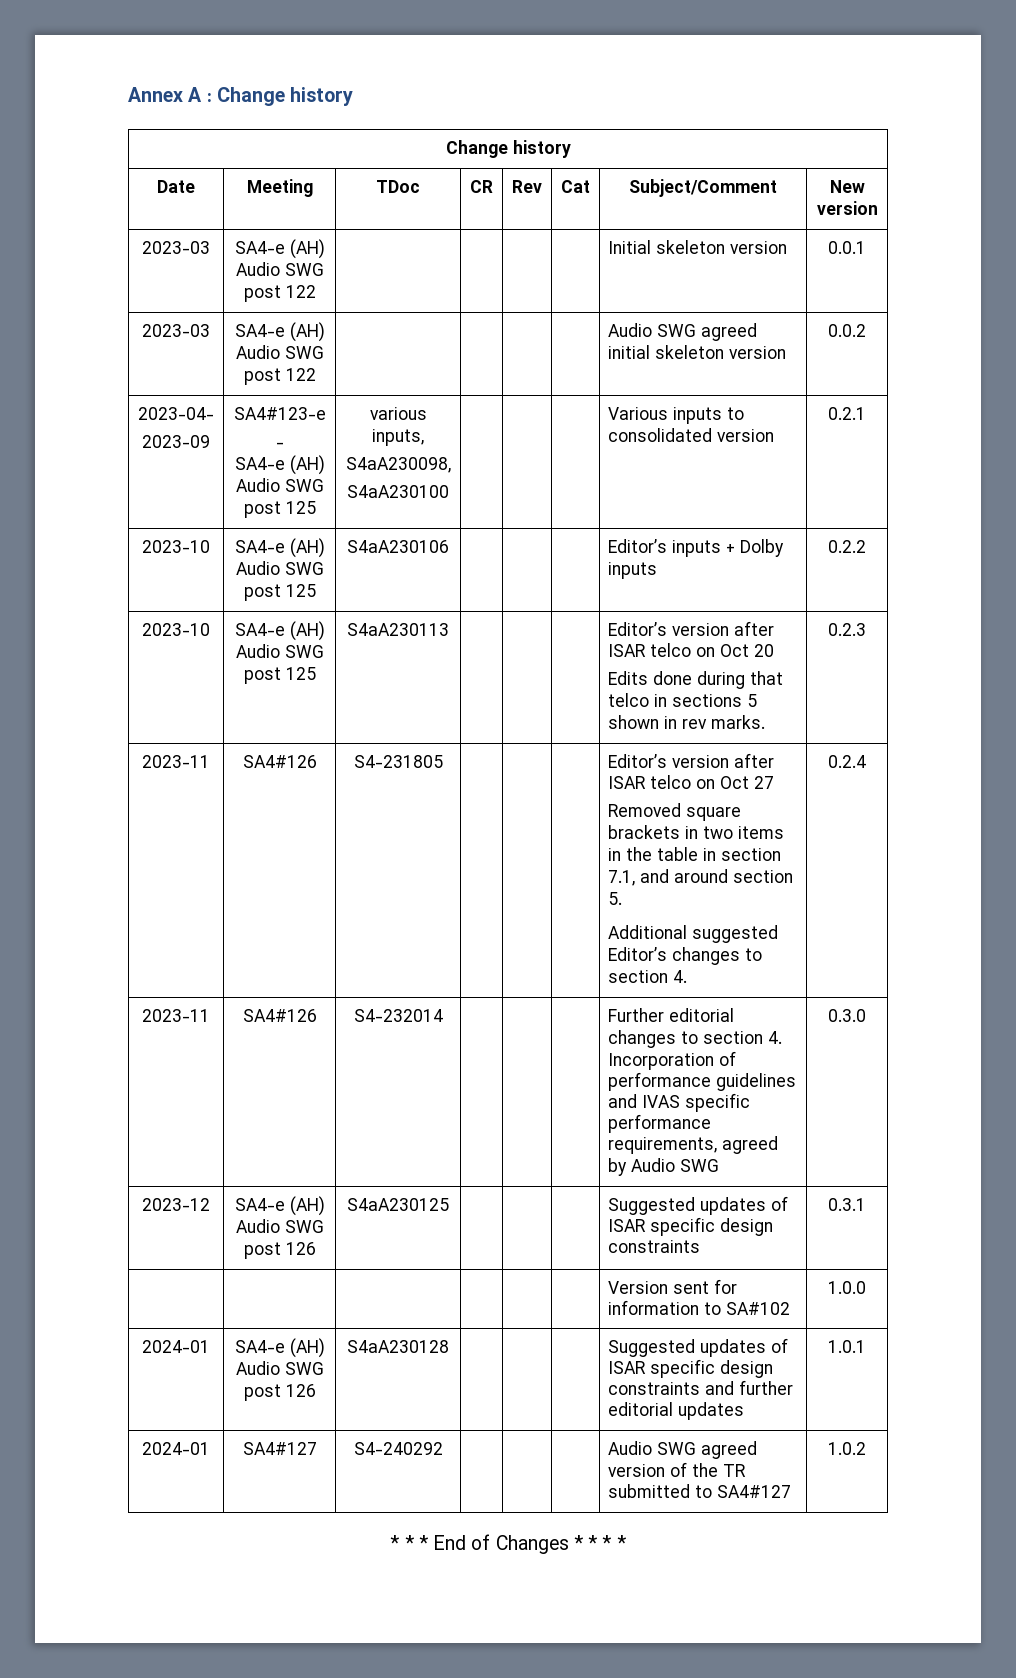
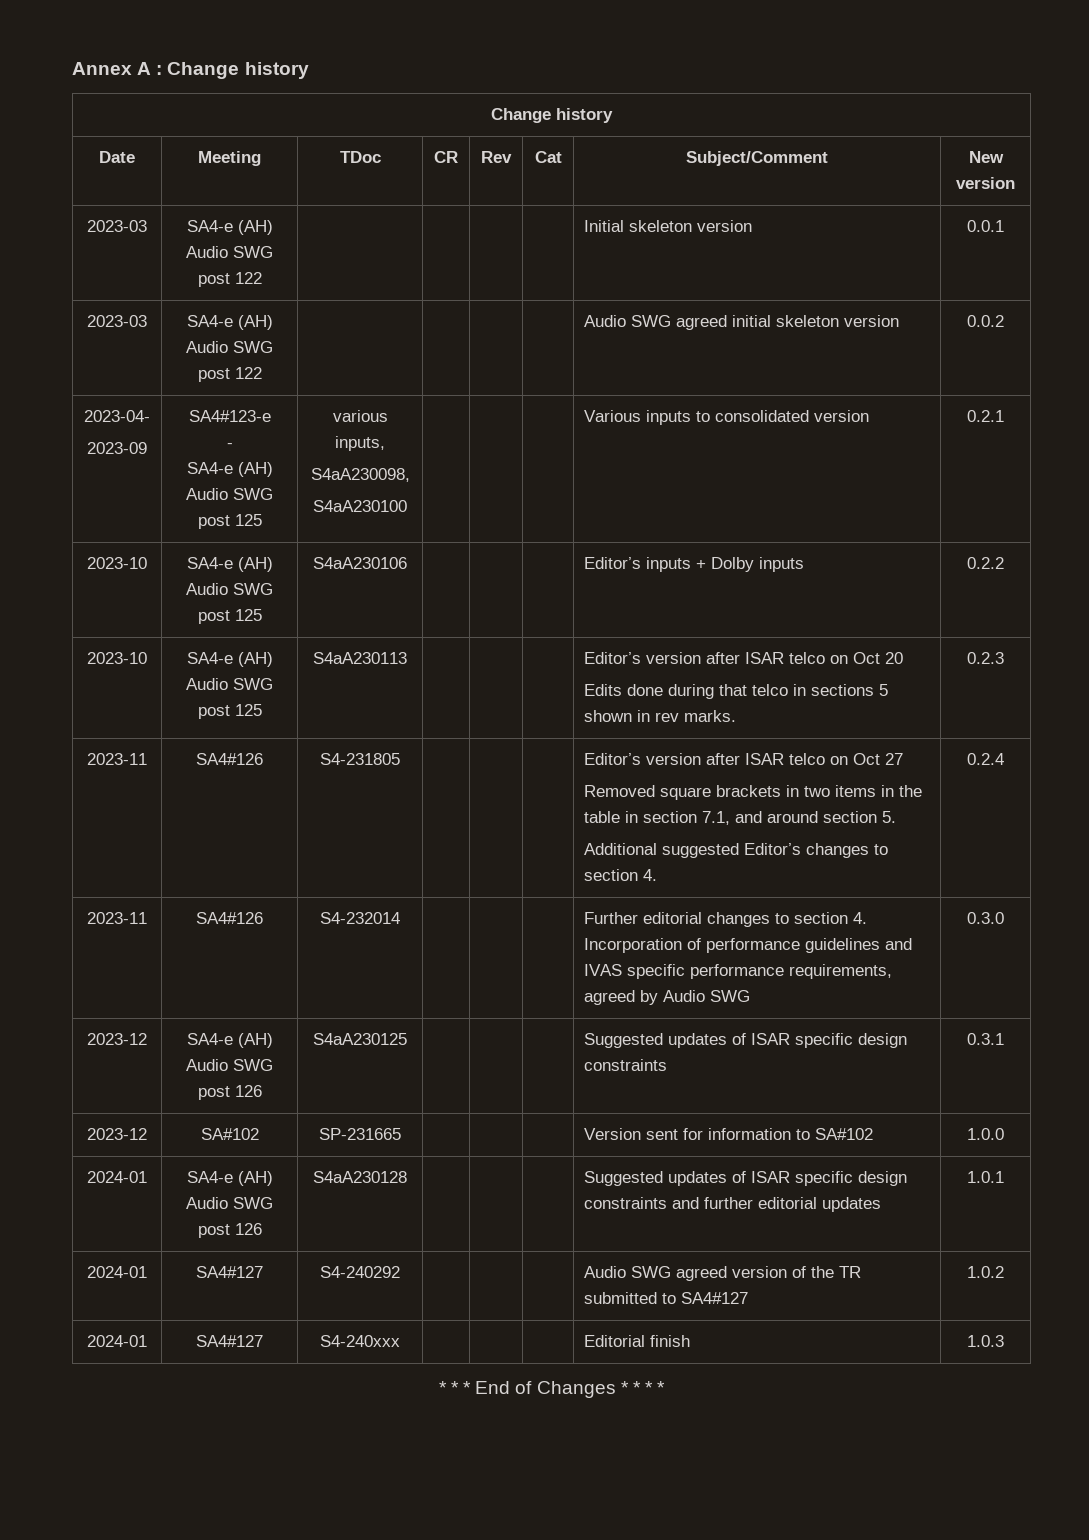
(866, 1204) | | -> [87,1128,147,1140] [200,1128,259,1140] [319,1128,401,1140] 2023-12 | SA#102 | SP-231665
(866, 1448) none -> [87,1335,147,1347] [196,1335,263,1347] [320,1335,400,1347] [584,1335,691,1347] [967,1335,1004,1347] // 2024-01 | SA4#127 | S4-240xxx | | | | Editorial finish | 1.0.3

